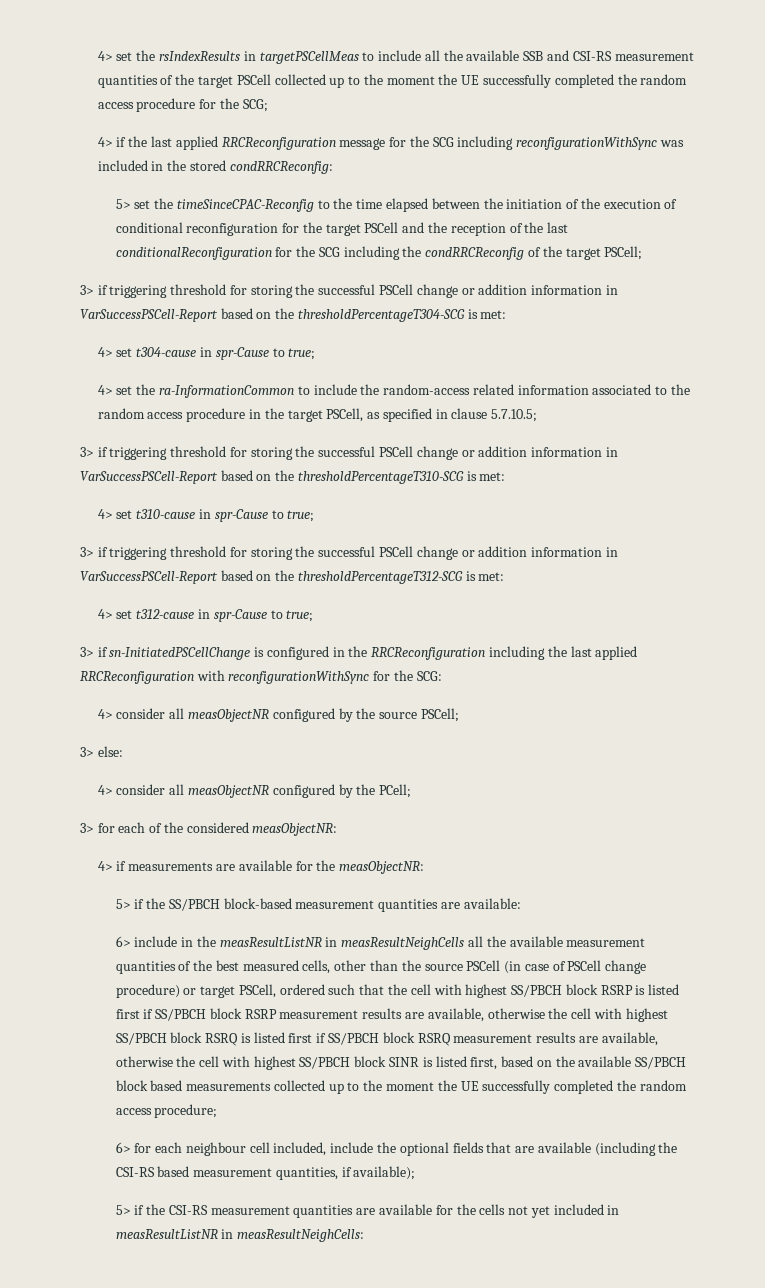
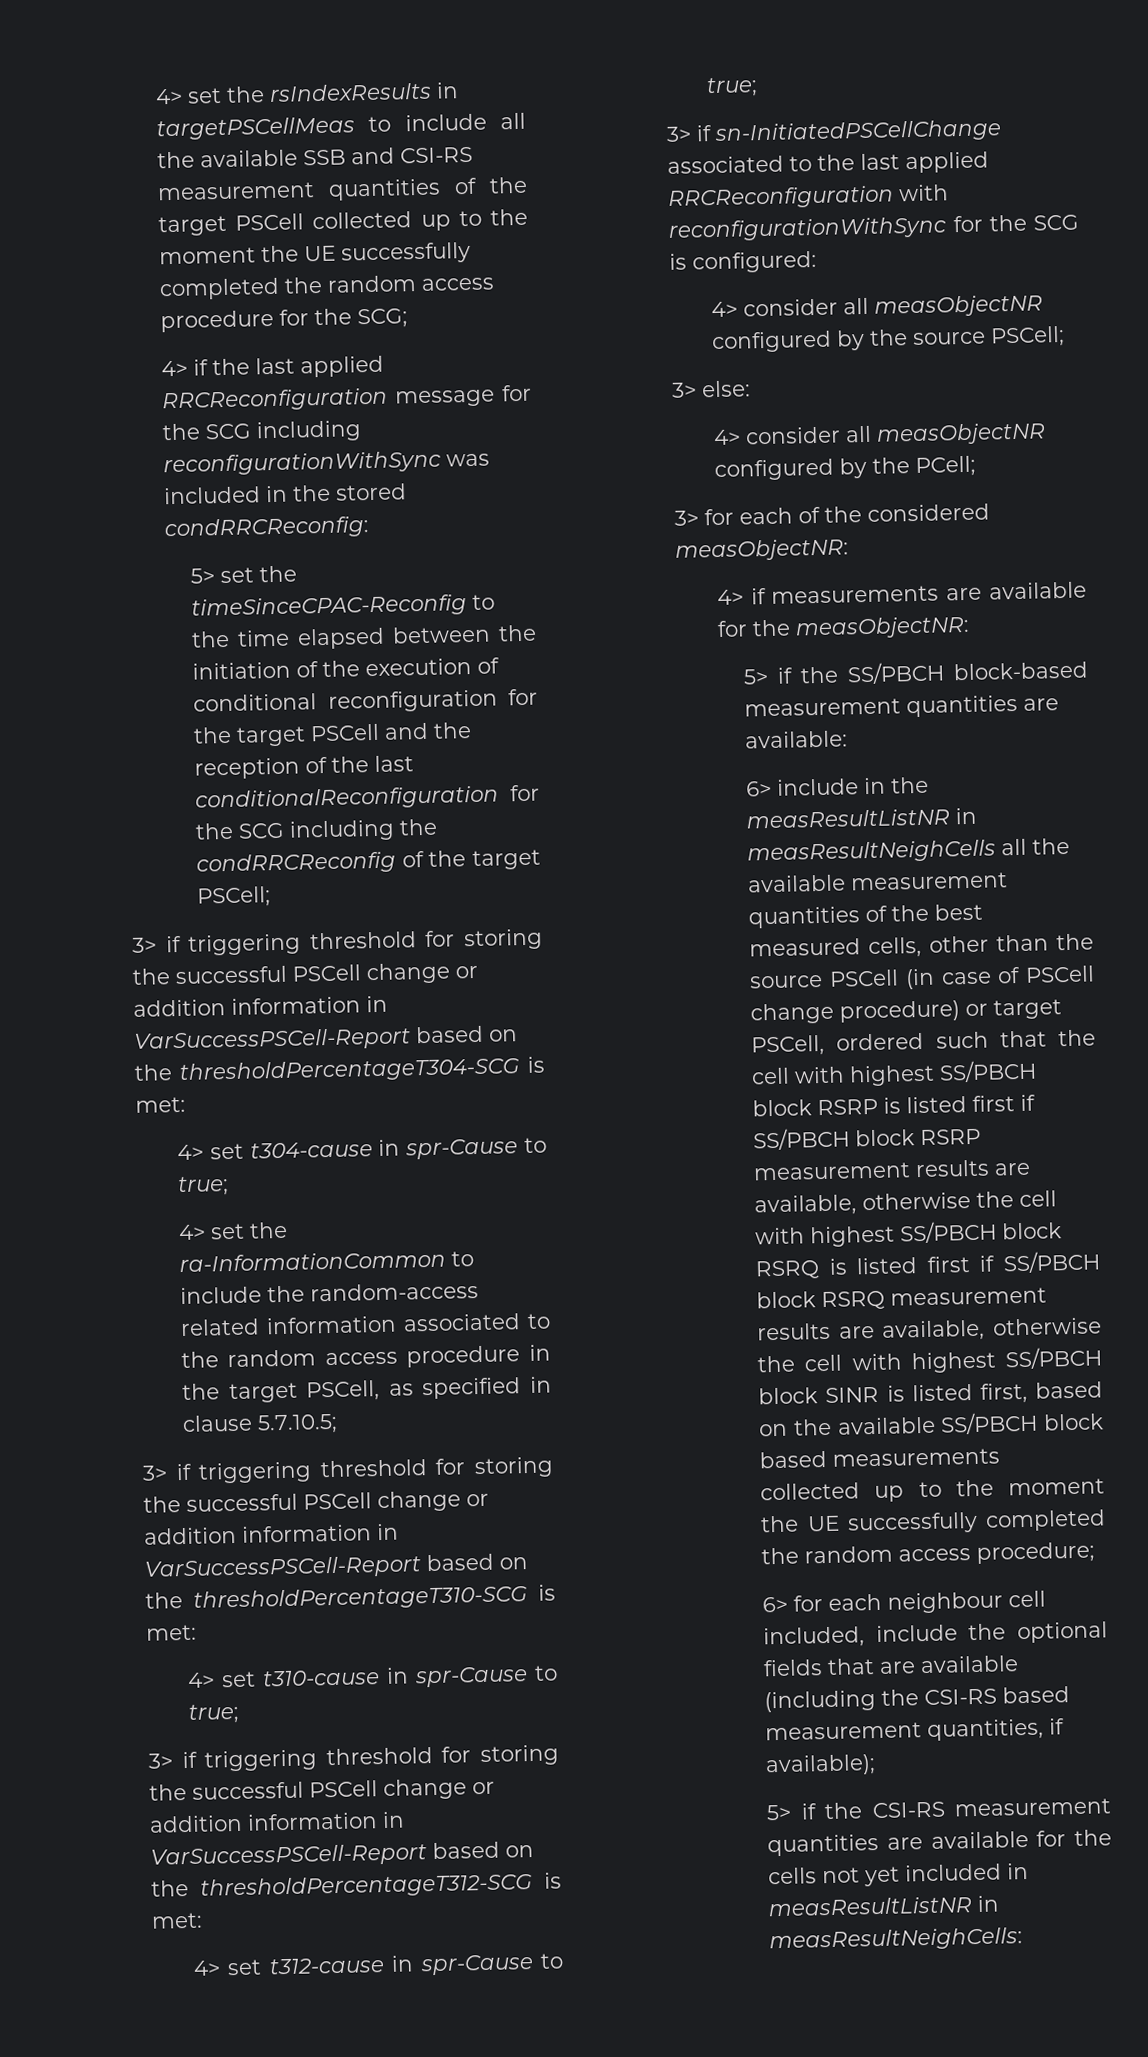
[254,646,546,660] is configured in the RRCReconfiguration including -> [667,155,813,174] associated to
[416,671,442,681] SCG: -> [1033,214,1079,231] [669,250,818,274] SCG is configured:

